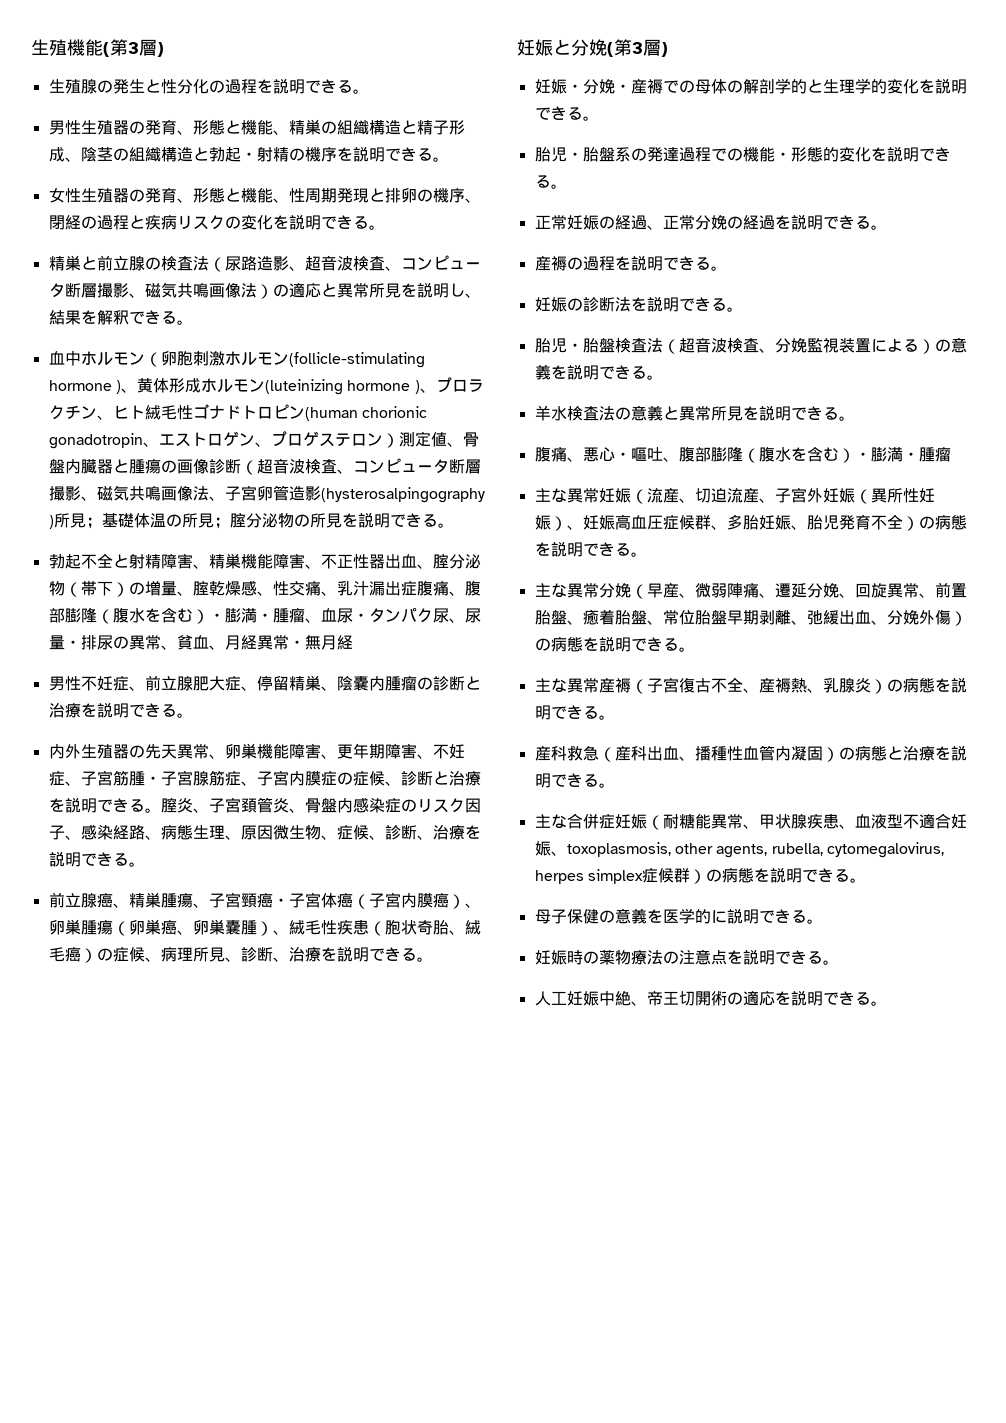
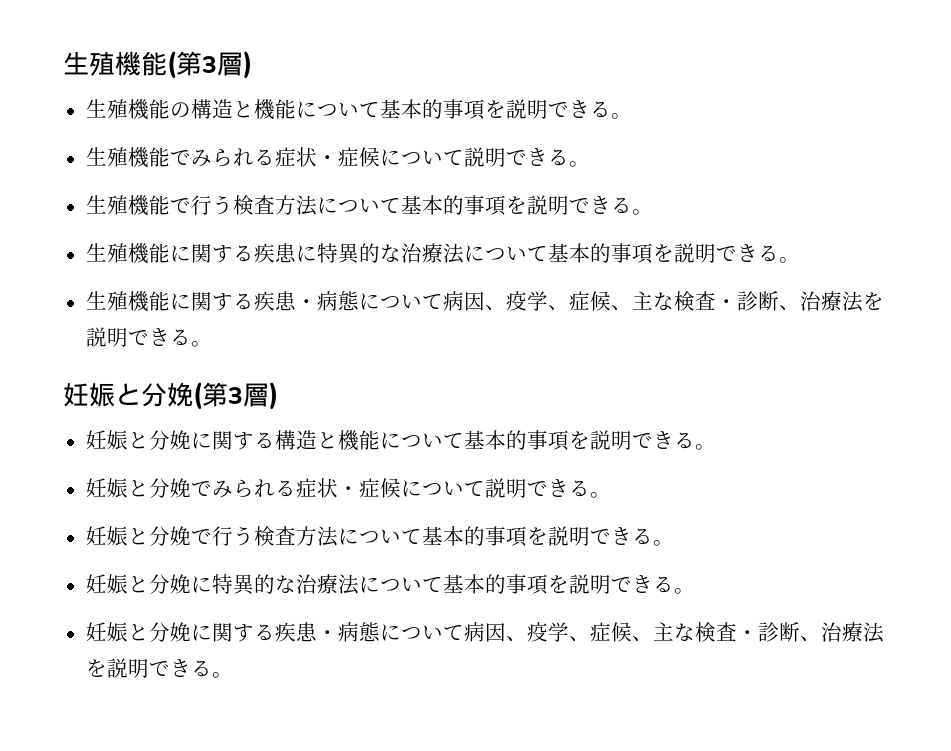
[80,79,369,94] [48,119,465,135] [48,146,449,162] [48,187,481,203] [48,214,385,230] [48,255,481,272] [48,282,481,299] [48,310,193,325] [48,351,425,368] [48,377,484,395] [48,404,427,421] [48,431,479,449] [48,458,481,475] [48,485,485,503] [48,513,454,529] [48,553,481,569] [48,580,481,597] [48,607,481,624] [48,635,353,650] [48,675,481,691] [48,702,193,718] [48,743,465,759] [48,770,481,786] [48,797,481,813] [48,824,481,840] [48,852,145,867] [48,892,481,909] [48,919,481,936] [48,946,321,963] 腺の発生と性分化の過程を説明できる。 // 男性生殖器の発育、形態と機能、精巣の組織構造と精子形成、陰茎の組織構造と勃起・射精の機序を説明できる。 // 女性生殖器の発育、形態と機能、性周期発現と排卵の機序、閉経の過程と疾病リスクの変化を説明できる。 // 精巣と前立腺の検査法（尿路造影、超音波検査、コンピュータ断層撮影、磁気共鳴画像法）の適応と異常所見を説明し、結果を解釈できる。 // 血中ホルモン（卵胞刺激ホルモン(follicle-stimulating hormone )、黄体形成ホルモン(luteinizing hormone )、プロラクチン、ヒト絨毛性ゴナドトロピン(human chorionic gonadotropin、エストロゲン、プロゲステロン）測定値、骨盤内臓器と腫瘍の画像診断（超音波検査、コンピュータ断層撮影、磁気共鳴画像法、子宮卵管造影(hysterosalpingography )所見；基礎体温の所見；腟分泌物の所見を説明できる。 // 勃起不全と射精障害、精巣機能障害、不正性器出血、腟分泌物（帯下）の増量、腟乾燥感、性交痛、乳汁漏出症腹痛、腹部膨隆（腹水を含む）・膨満・腫瘤、血尿・タンパク尿、尿量・排尿の異常、貧血、月経異常・無月経 // 男性不妊症、前立腺肥大症、停留精巣、陰嚢内腫瘤の診断と治療を説明できる。 // 内外生殖器の先天異常、卵巣機能障害、更年期障害、不妊症、子宮筋腫・子宮腺筋症、子宮内膜症の症候、診断と治療を説明できる。膣炎、子宮頚管炎、骨盤内感染症のリスク因子、感染経路、病態生理、原因微生物、症候、診断、治療を説明できる。 // 前立腺癌、精巣腫瘍、子宮頸癌・子宮体癌（子宮内膜癌）、卵巣腫瘍（卵巣癌、卵巣嚢腫）、絨毛性疾患（胞状奇胎、絨毛癌）の症候、病理所見、診断、治療 -> [127,99,632,120] [85,147,590,168] [85,195,653,216] [85,243,800,264] [85,291,863,312] 機能の構造と機能について基本的事項を説明できる。 // 生殖機能でみられる症状・症候について説明できる。 // 生殖機能で行う検査方法について基本的事項を説明できる。 // 生殖機能に関する疾患に特異的な治療法について基本的事項を説明できる。 // 生殖機能に関する疾患・病態について病因、疫学、症候、主な検査・診断、治療法
[566,78,967,94] [534,106,599,121] [534,146,951,162] [534,175,567,189] [534,214,887,230] [534,255,727,271] [534,297,743,312] [534,337,967,354] [534,364,663,380] [534,405,855,421] [534,446,951,463] [534,487,935,504] [534,514,967,531] [534,542,647,557] [534,582,967,599] [534,609,967,626] [534,636,695,652] [534,677,967,694] [534,705,615,720] [534,745,967,762] [534,773,615,788] [534,813,967,830] [534,841,944,858] [534,867,866,884] [534,908,823,924] [534,949,839,965] [534,990,775,1006] ・分娩・産褥での母体の解剖学的と生理学的変化を説明できる。 // 胎児・胎盤系の発達過程での機能・形態的変化を説明できる。 // 正常妊娠の経過、正常分娩の経過を説明できる。 // 産褥の過程を説明できる。 // 妊娠の診断法を説明できる。 // 胎児・胎盤検査法（超音波検査、分娩監視装置による）の意義を説明できる。 // 羊水検査法の意義と異常所見を説明できる。 // 腹痛、悪心・嘔吐、腹部膨隆（腹水を含む）・膨満・腫瘤 // 主な異常妊娠（流産、切迫流産、子宮外妊娠（異所性妊娠）、妊娠高血圧症候群、多胎妊娠、胎児発育不全）の病態を説明できる。 // 主な異常分娩（早産、微弱陣痛、遷延分娩、回旋異常、前置胎盤、癒着胎盤、常位胎盤早期剥離、弛緩出血、分娩外傷）の病態を説明できる。 // 主な異常産褥（子宮復古不全、産褥熱、乳腺炎）の病態を説明できる。 // 産科救急（産科出血、播種性血管内凝固）の病態と治療を説明できる。 // 主な合併症妊娠（耐糖能異常、甲状腺疾患、血液型不適合妊娠、toxoplasmosis, other agents, rubella, cytomegalovirus, herpes simplex症候群）の病態を説明できる。 // 母子保健の意義を医学的に説明できる。 // 妊娠時の薬物療法の注意点を説明できる。 // 人工妊娠中絶、帝王切開術の適応 -> [127,430,716,451] [85,478,611,498] [85,526,674,547] [85,574,695,595] [85,622,884,643] と分娩に関する構造と機能について基本的事項を説明できる。 // 妊娠と分娩でみられる症状・症候について説明できる。 // 妊娠と分娩で行う検査方法について基本的事項を説明できる。 // 妊娠と分娩に特異的な治療法について基本的事項を説明できる。 // 妊娠と分娩に関する疾患・病態について病因、疫学、症候、主な検査・診断、治療法

